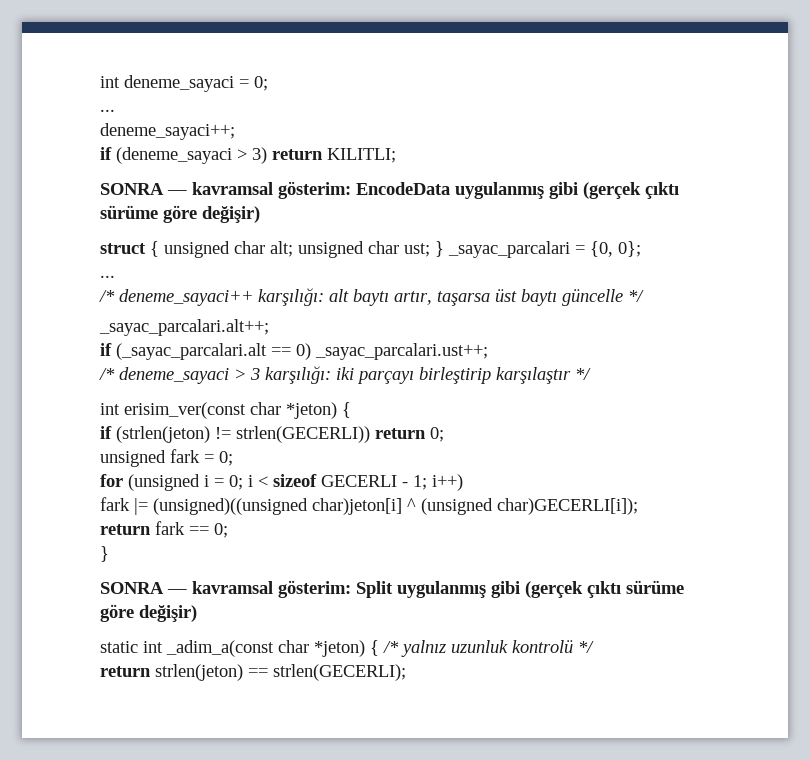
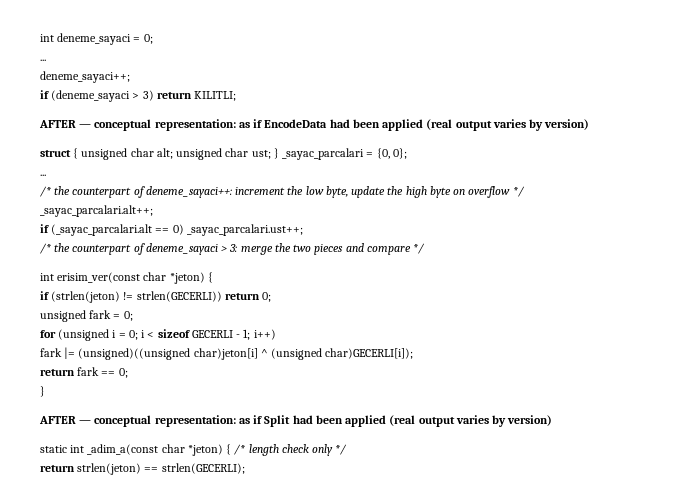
[100,181,679,199] [100,205,260,223] SONRA — kavramsal gösterim: EncodeData uygulanmış gibi (gerçek çıktı sürüme göre değişir) -> [39,119,590,131] AFTER — conceptual representation: as if EncodeData had been applied (real output varies by version)
[119,288,623,306] deneme_sayaci++ karşılığı: alt baytı artır, taşarsa üst baytı güncelle -> [54,186,511,198] the counterpart of deneme_sayaci++: increment the low byte, update the high byte on overflow
[119,366,571,384] deneme_sayaci > 3 karşılığı: iki parçayı birleştirip karşılaştır -> [54,243,411,255] the counterpart of deneme_sayaci > 3: merge the two pieces and compare
[100,580,684,598] [100,604,197,622] SONRA — kavramsal gösterim: Split uygulanmış gibi (gerçek çıktı sürüme göre değişir) -> [39,415,553,427] AFTER — conceptual representation: as if Split had been applied (real output varies by version)
[401,640,573,657] yalnız uzunluk kontrolü -> [248,444,334,456] length check only

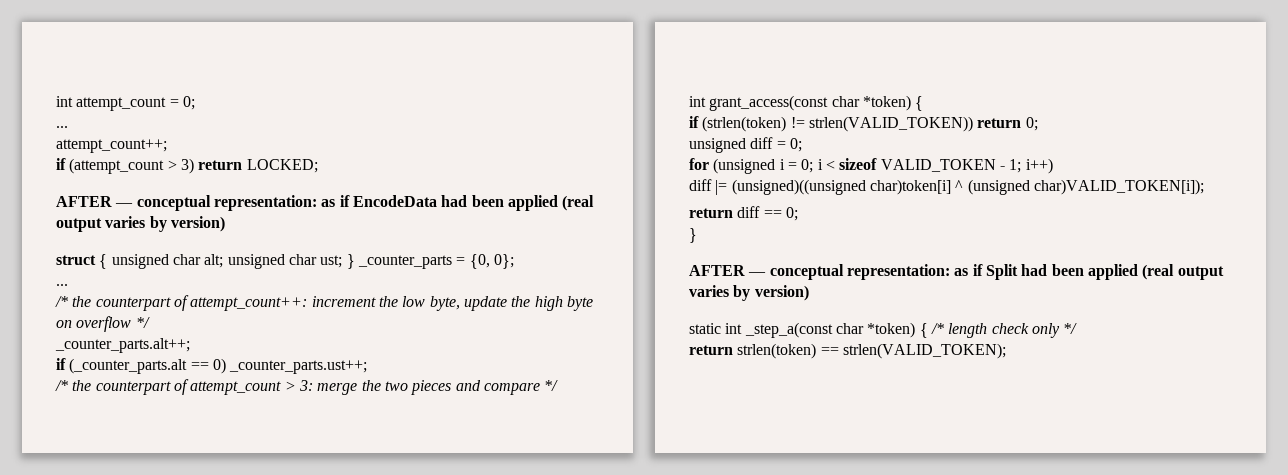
[40,33,132,45] int deneme_sayaci -> [56,96,167,111] int attempt_count
[40,71,130,83] [40,90,131,102] deneme_sayaci++; // if (deneme_sayaci -> [56,139,167,153] [56,158,165,174] attempt_count++; // if (attempt_count
[194,91,237,101] KILITLI; -> [246,159,318,173] LOCKED;
[282,148,365,160] _sayac_parcalari -> [357,255,452,269] _counter_parts
[145,186,232,198] deneme_sayaci++: -> [190,297,308,311] attempt_count++:
[40,205,153,217] [40,224,153,236] _sayac_parcalari.alt++; // if (_sayac_parcalari.alt -> [55,338,190,353] [56,358,188,374] _counter_parts.alt++; // if (_counter_parts.alt
[186,224,303,236] [40,243,218,255] _sayac_parcalari.ust++; // /* the counterpart of deneme_sayaci -> [229,360,368,374] [55,379,282,395] _counter_parts.ust++; // /* the counterpart of attempt_count
[57,272,205,284] erisim_ver(const char *jeton) -> [709,95,911,111] grant_access(const char *token)
[51,291,222,303] (strlen(jeton) != strlen(GECERLI)) -> [702,116,973,132] (strlen(token) != strlen(VALID_TOKEN))
[89,310,112,319] fark -> [750,137,774,149] diff
[191,330,233,338] GECERLI -> [880,159,996,172] VALID_TOKEN
[40,348,62,357] fark -> [689,179,712,191] diff
[193,348,258,360] char)jeton[i] -> [869,179,951,195] char)token[i]
[325,348,414,359] [40,367,100,376] char)GECERLI[i]); // return fark -> [1033,179,1204,195] [689,206,761,218] char)VALID_TOKEN[i]); // return diff
[87,444,223,456] _adim_a(const char *jeton) -> [744,322,916,338] _step_a(const char *token)
[77,463,245,475] strlen(jeton) == strlen(GECERLI); -> [737,343,1006,359] strlen(token) == strlen(VALID_TOKEN);

